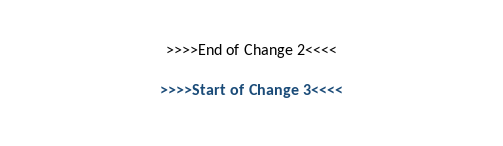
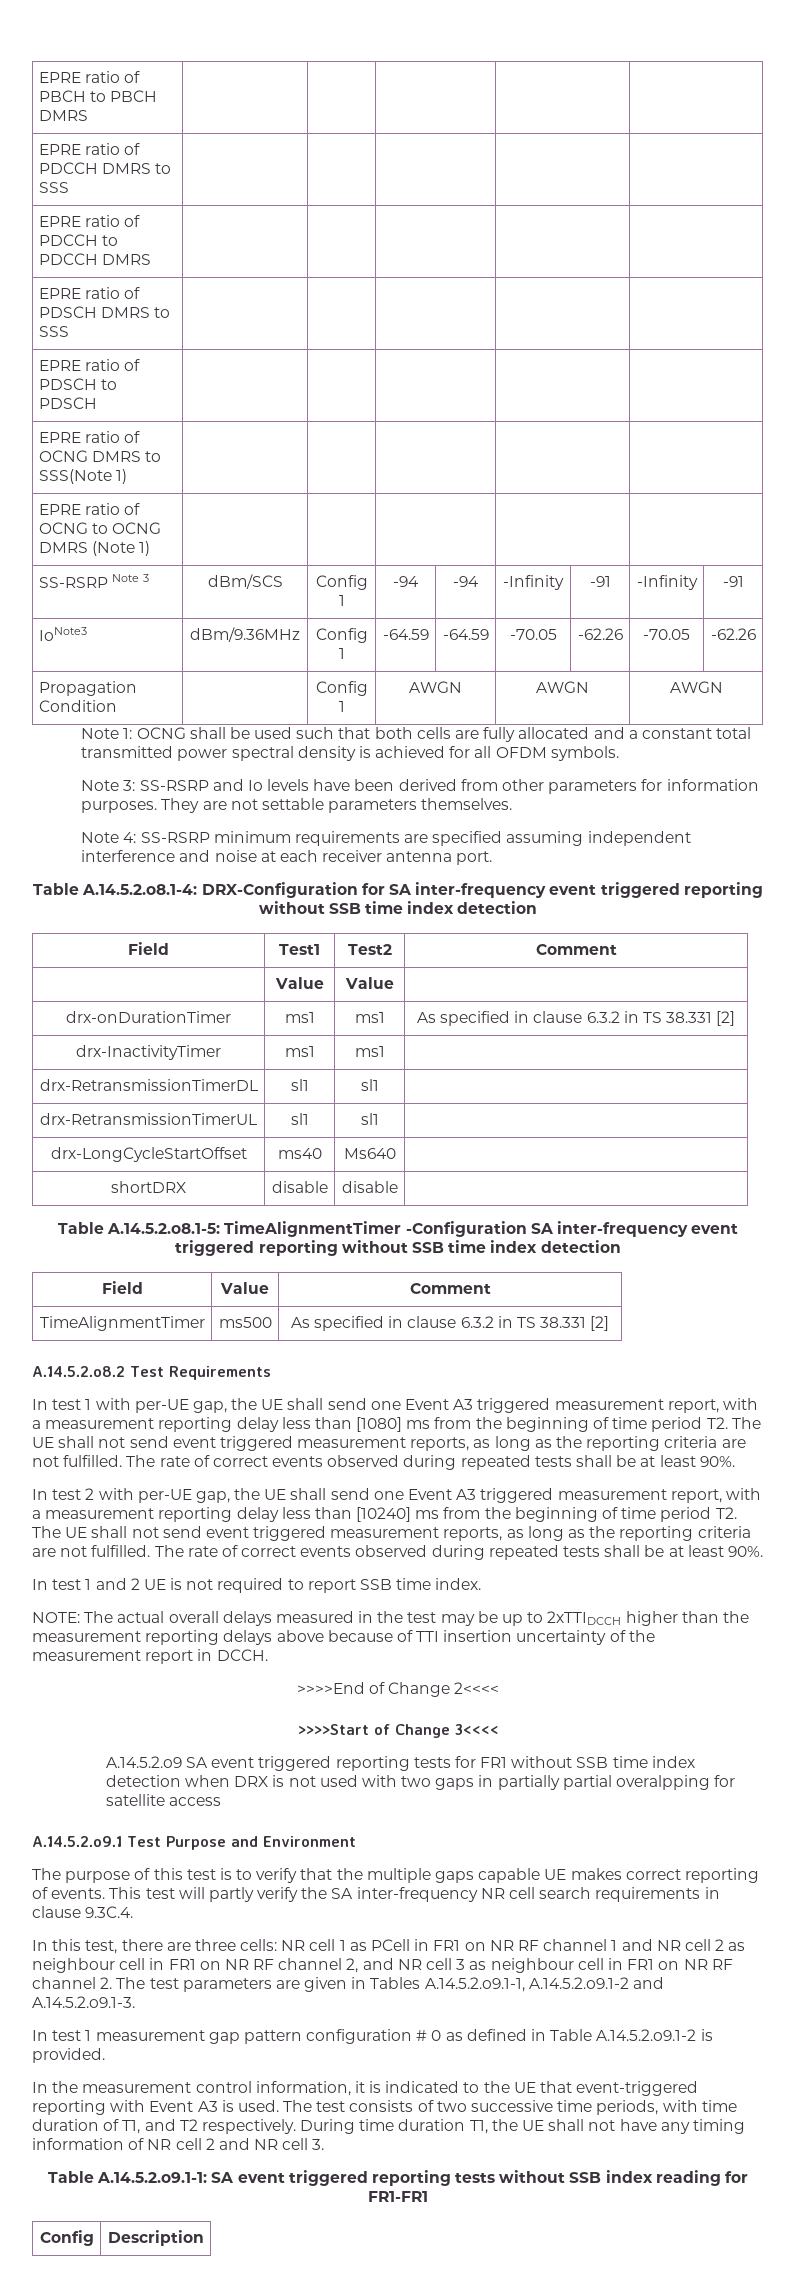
(166, 49) none -> [38,71,141,83] [38,90,158,102] [38,110,88,121] [38,143,141,155] [38,162,172,174] [38,182,69,193] [38,215,141,227] [38,234,118,246] [38,253,151,265] [38,287,141,299] [38,306,171,318] [38,326,69,337] [38,359,141,371] [38,378,117,390] [38,397,97,409] [38,431,141,443] [38,450,162,462] [38,469,127,484] [38,503,141,515] [38,522,162,534] [38,541,151,556] [38,574,150,588] [207,574,283,589] [315,575,368,590] [338,595,345,606] [393,576,419,587] [453,576,479,587] [503,575,564,590] [589,576,611,587] [636,575,698,590] [722,576,744,587] [38,627,87,641] [190,627,300,642] [315,628,368,643] [338,648,345,659] [382,629,429,640] [442,629,489,640] [509,629,557,640] [577,628,623,640] [643,629,690,640] [710,628,756,640] [38,681,137,696] [38,700,117,712] [315,681,368,696] [338,701,345,712] [409,681,462,693] [536,681,589,693] [669,681,723,693] [81,727,752,742] [81,746,619,761] [81,779,759,794] [81,798,513,813] [81,831,691,846] [81,850,493,865] [33,882,763,898] [258,901,538,914] [128,942,169,955] [279,944,320,955] [347,944,392,955] [535,944,617,955] [274,977,324,989] [344,977,394,989] [66,1011,231,1023] [284,1012,315,1023] [354,1012,385,1023] [416,1011,736,1026] [76,1045,221,1060] [284,1046,315,1057] [354,1046,385,1057] [39,1079,258,1091] [290,1079,309,1091] [360,1079,379,1091] [40,1113,257,1125] [290,1113,309,1125] [360,1113,379,1125] [50,1147,247,1162] [277,1148,322,1159] [343,1148,396,1159] [111,1181,186,1193] [271,1181,328,1193] [341,1181,398,1193] [57,1221,739,1237] [175,1240,621,1256] [101,1281,143,1294] [220,1282,269,1294] [409,1283,491,1294] [39,1316,205,1331] [218,1317,272,1328] [290,1316,610,1331] [32,1366,271,1380] [32,1398,758,1413] [32,1417,761,1432] [32,1436,746,1451] [32,1455,735,1470] [32,1488,761,1503] [32,1507,737,1522] [32,1526,751,1541] [32,1545,763,1560] [32,1578,482,1593] [32,1611,749,1626] [32,1630,655,1645] [32,1649,268,1664] EPRE ratio of PBCH to PBCH DMRS | | | | | // EPRE ratio of PDCCH DMRS to SSS | | | | | // EPRE ratio of PDCCH to PDCCH DMRS | | | | | // EPRE ratio of PDSCH DMRS to SSS | | | | | // EPRE ratio of PDSCH to PDSCH | | | | | // EPRE ratio of OCNG DMRS to SSS(Note 1) | | | | | // EPRE ratio of OCNG to OCNG DMRS (Note 1) | | | | | // SS-RSRP Note 3 | dBm/SCS | Config 1 | -94 | -94 | -Infinity | -91 | -Infinity | -91 // IoNote3 | dBm/9.36MHz | Config 1 | -64.59 | -64.59 | -70.05 | -62.26 | -70.05 | -62.26 // Propagation Condition | | Config 1 | AWGN | AWGN | AWGN // Note 1: OCNG shall be used such that both cells are fully allocated and a constant total transmitted power spectral density is achieved for all OFDM symbols. // Note 3: SS-RSRP and Io levels have been derived from other parameters for information purposes. They are not settable parameters themselves. // Note 4: SS-RSRP minimum requirements are specified assuming independent interference and noise at each receiver antenna port. // Table A.14.5.2.o8.1-4: DRX-Configuration for SA inter-frequency event triggered reporting without SSB time index detection // Field | Test1 | Test2 | Comment // | Value | Value | // drx-onDurationTimer | ms1 | ms1 | As specified in clause 6.3.2 in TS 38.331 [2] // drx-InactivityTimer | ms1 | ms1 | // drx-RetransmissionTimerDL | sl1 | sl1 | // drx-RetransmissionTimerUL | sl1 | sl1 | // drx-LongCycleStartOffset | ms40 | Ms640 | // shortDRX | disable | disable | // Table A.14.5.2.o8.1-5: TimeAlignmentTimer -Configuration SA inter-frequency event triggered reporting without SSB time index detection // Field | Value | Comment // TimeAlignmentTimer | ms500 | As specified in clause 6.3.2 in TS 38.331 [2] // A.14.5.2.o8.2 Test Requirements // In test 1 with per-UE gap, the UE shall send one Event A3 triggered measurement report, with a measurement reporting delay less than [1080] ms from the beginning of time period T2. The UE shall not send event triggered measurement reports, as long as the reporting criteria are not fulfilled. The rate of correct events observed during repeated tests shall be at least 90%. // In test 2 with per-UE gap, the UE shall send one Event A3 triggered measurement report, with a measurement reporting delay less than [10240] ms from the beginning of time period T2. The UE shall not send event triggered measurement reports, as long as the reporting criteria are not fulfilled. The rate of correct events observed during repeated tests shall be at least 90%. // In test 1 and 2 UE is not required to report SSB time index. // NOTE: The actual overall delays measured in the test may be up to 2xTTIDCCH higher than the measurement reporting delays above because of TTI insertion uncertainty of the measurement report in DCCH. //
(343, 89) none -> [105,1756,695,1771] [105,1775,736,1790] [105,1794,221,1806] [32,1836,356,1850] [32,1868,759,1883] [32,1887,720,1902] [32,1906,134,1918] [32,1939,746,1954] [32,1958,733,1973] [32,1977,665,1992] [32,1996,135,2008] [32,2029,713,2044] [32,2048,105,2063] [32,2081,699,2096] [32,2100,737,2115] [32,2119,745,2134] [32,2138,325,2150] [47,2170,749,2186] [368,2191,428,2202] [39,2230,94,2246] [107,2230,204,2246] // A.14.5.2.o9 SA event triggered reporting tests for FR1 without SSB time index detection when DRX is not used with two gaps in partially partial overalpping for satellite access // A.14.5.2.o9.1 Test Purpose and Environment // The purpose of this test is to verify that the multiple gaps capable UE makes correct reporting of events. This test will partly verify the SA inter-frequency NR cell search requirements in clause 9.3C.4. // In this test, there are three cells: NR cell 1 as PCell in FR1 on NR RF channel 1 and NR cell 2 as neighbour cell in FR1 on NR RF channel 2, and NR cell 3 as neighbour cell in FR1 on NR RF channel 2. The test parameters are given in Tables A.14.5.2.o9.1-1, A.14.5.2.o9.1-2 and A.14.5.2.o9.1-3. // In test 1 measurement gap pattern configuration # 0 as defined in Table A.14.5.2.o9.1-2 is provided. // In the measurement control information, it is indicated to the UE that event-triggered reporting with Event A3 is used. The test consists of two successive time periods, with time duration of T1, and T2 respectively. During time duration T1, the UE shall not have any timing information of NR cell 2 and NR cell 3. // Table A.14.5.2.o9.1-1: SA event triggered reporting tests without SSB index reading for FR1-FR1 // Config | Description

